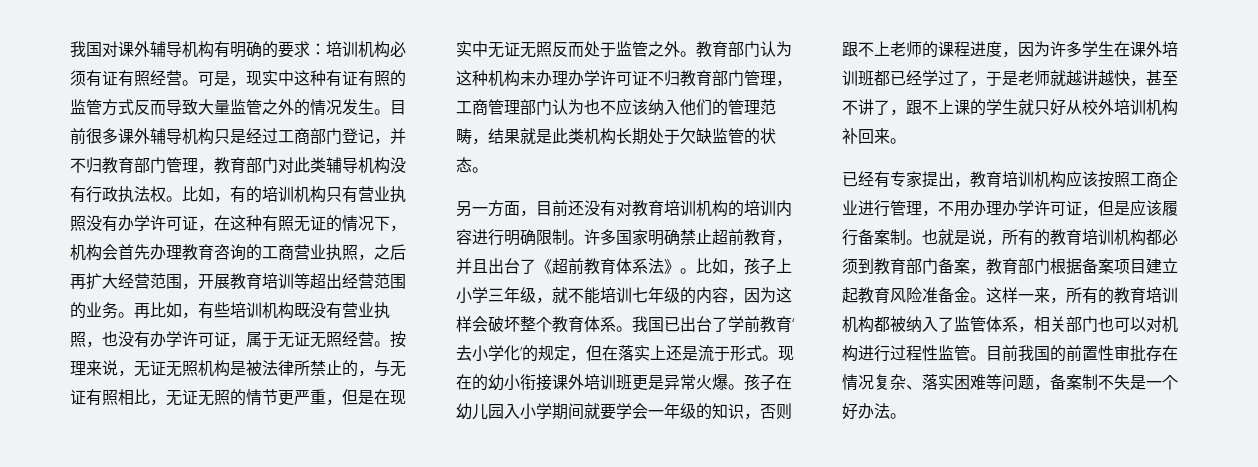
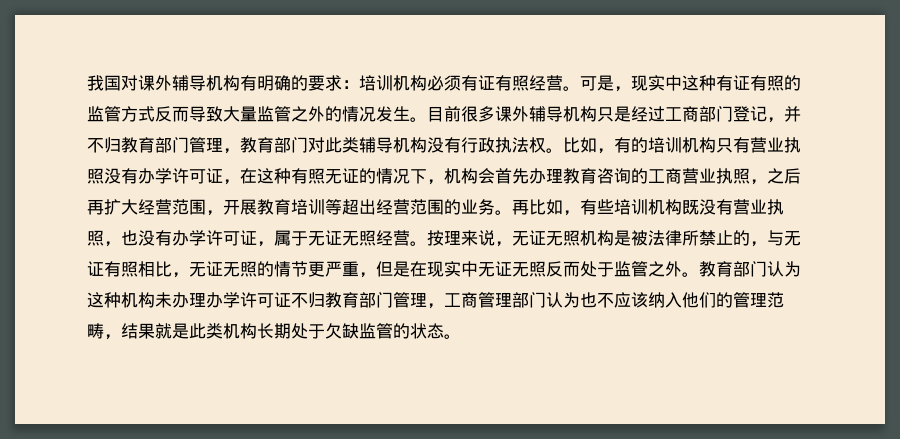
[456,200,792,217] [456,229,792,246] [456,258,792,275] [456,287,792,304] [456,316,795,333] [456,345,794,362] [456,374,792,391] [456,403,792,420] [842,41,1178,58] [842,70,1178,87] [842,99,1178,116] [842,128,906,144] [842,170,1178,188] [842,199,1178,217] [842,229,1178,246] [842,258,1178,275] [842,287,1178,304] [842,316,1178,333] [842,345,1178,362] [842,374,1178,391] [842,403,906,420] // 另一方面，目前还没有对教育培训机构的培训内容进行明确限制。许多国家明确禁止超前教育，并且出台了《超前教育体系法》。比如，孩子上小学三年级，就不能培训七年级的内容，因为这样会破坏整个教育体系。我国已出台了学前教育‘去小学化’的规定，但在落实上还是流于形式。现在的幼小衔接课外培训班更是异常火爆。孩子在幼儿园入小学期间就要学会一年级的知识，否则跟不上老师的课程进度，因为许多学生在课外培训班都已经学过了，于是老师就越讲越快，甚至不讲了，跟不上课的学生就只好从校外培训机构补回来。 // 已经有专家提出，教育培训机构应该按照工商企业进行管理，不用办理办学许可证，但是应该履行备案制。也就是说，所有的教育培训机构都必须到教育部门备案，教育部门根据备案项目建立起教育风险准备金。这样一来，所有的教育培训机构都被纳入了监管体系，相关部门也可以对机构进行过程性监管。目前我国的前置性审批存在情况复杂、落实困难等问题，备案制不失是一个好办法。 -> (461, 336) none

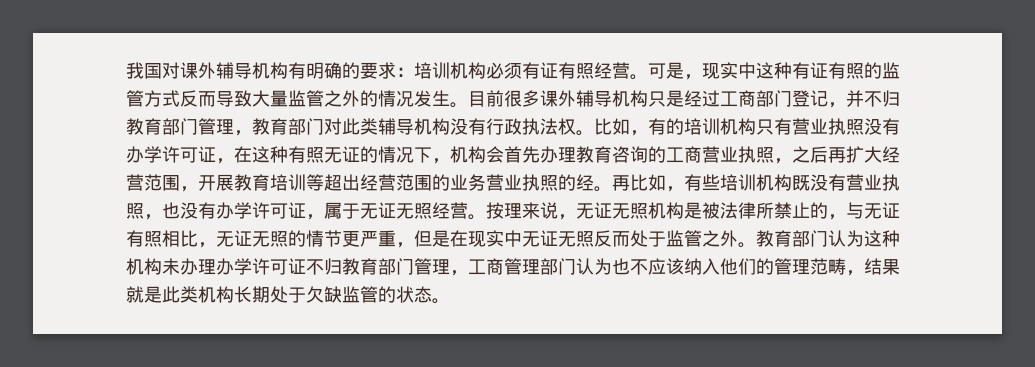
(495, 207) none -> [486,174,594,191] 营业执照的经

